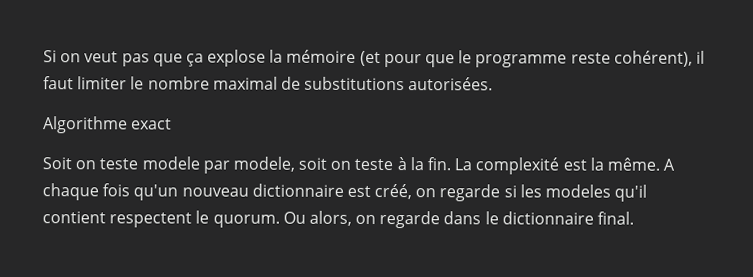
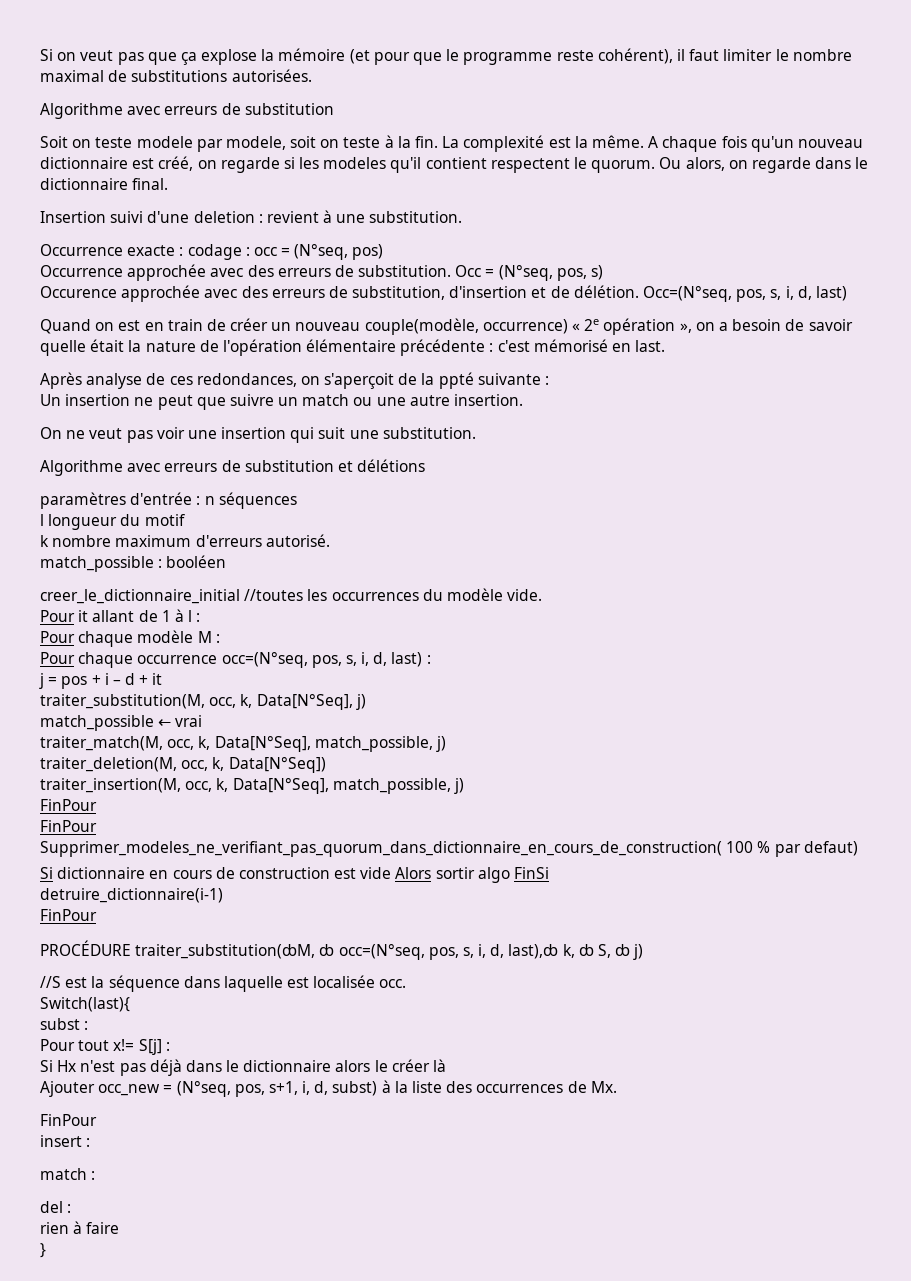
[131,118,173,130] exact -> [127,103,334,115] avec erreurs de substitution
(635, 218) none -> [40,210,463,223] [40,244,384,260] [40,264,604,281] [40,285,847,302] [40,318,853,335] [40,339,666,356] [40,372,550,389] [40,394,524,410] [40,427,476,443] [40,459,426,476] [40,492,297,509] [40,514,185,530] [40,534,330,547] [40,555,227,572] [40,588,543,604] [40,609,201,622] [40,630,220,647] [40,652,431,668] [39,673,163,689] [40,694,366,710] [40,715,203,731] [40,736,446,752] [40,757,326,773] [40,778,464,794] [40,799,97,811] [40,820,97,832] [40,841,858,857] [40,867,550,883] [40,888,223,903] [40,909,97,921] [40,940,644,960] [40,975,407,992] [40,997,130,1012] [40,1018,89,1030] [40,1039,170,1055] [40,1059,447,1076] [40,1080,617,1097] [40,1114,97,1126] [40,1135,91,1147] [40,1168,96,1180] [40,1201,72,1213] [40,1221,120,1234] [40,1243,46,1258] // Insertion suivi d'une deletion : revient à une substitution. // Occurrence exacte : codage : occ = (N°seq, pos) // Occurrence approchée avec des erreurs de substitution. Occ = (N°seq, pos, s) // Occurence approchée avec des erreurs de substitution, d'insertion et de délétion. Occ=(N°seq, pos, s, i, d, last) // Quand on est en train de créer un nouveau couple(modèle, occurrence) « 2e opération », on a besoin de savoir quelle était la nature de l'opération élémentaire précédente : c'est mémorisé en last. // Après analyse de ces redondances, on s'aperçoit de la ppté suivante : // Un insertion ne peut que suivre un match ou une autre insertion. // On ne veut pas voir une insertion qui suit une substitution. // Algorithme avec erreurs de substitution et délétions // paramètres d'entrée : n séquences // l longueur du motif // k nombre maximum d'erreurs autorisé. // match_possible : booléen // creer_le_dictionnaire_initial //toutes les occurrences du modèle vide. // Pour it allant de 1 à l : // Pour chaque modèle M : // Pour chaque occurrence occ=(N°seq, pos, s, i, d, last) : // j = pos + i – d + it // traiter_substitution(M, occ, k, Data[N°Seq], j) // match_possible ← vrai // traiter_match(M, occ, k, Data[N°Seq], match_possible, j) // traiter_deletion(M, occ, k, Data[N°Seq]) // traiter_insertion(M, occ, k, Data[N°Seq], match_possible, j) // FinPour // FinPour // Supprimer_modeles_ne_verifiant_pas_quorum_dans_dictionnaire_en_cours_de_construction( 100 % par defaut) // Si dictionnaire en cours de construction est vide Alors sortir algo FinSi // detruire_dictionnaire(i-1) // FinPour // PROCÉDURE traiter_substitution(ȸM, ȸ occ=(N°seq, pos, s, i, d, last),ȸ k, ȸ S, ȸ j) // //S est la séquence dans laquelle est localisée occ. // Switch(last){ // subst : // Pour tout x!= S[j] : // Si Hx n'est pas déjà dans le dictionnaire alors le créer là // Ajouter occ_new = (N°seq, pos, s+1, i, d, subst) à la liste des occurrences de Mx. // FinPour // insert : // match : // del : // rien à faire // }

